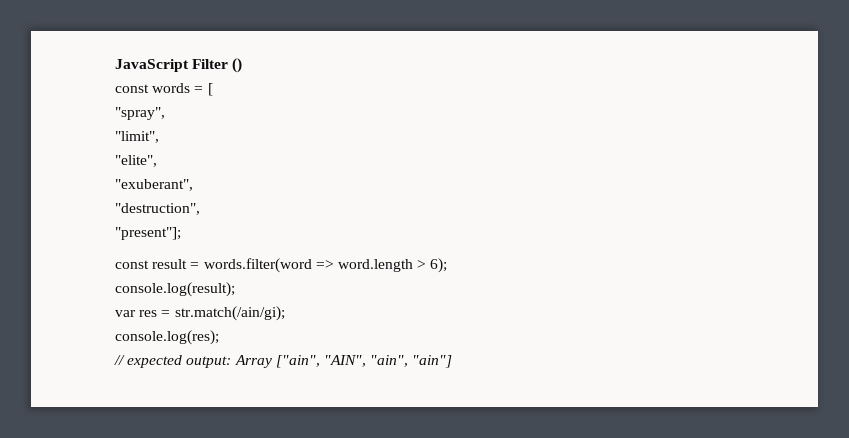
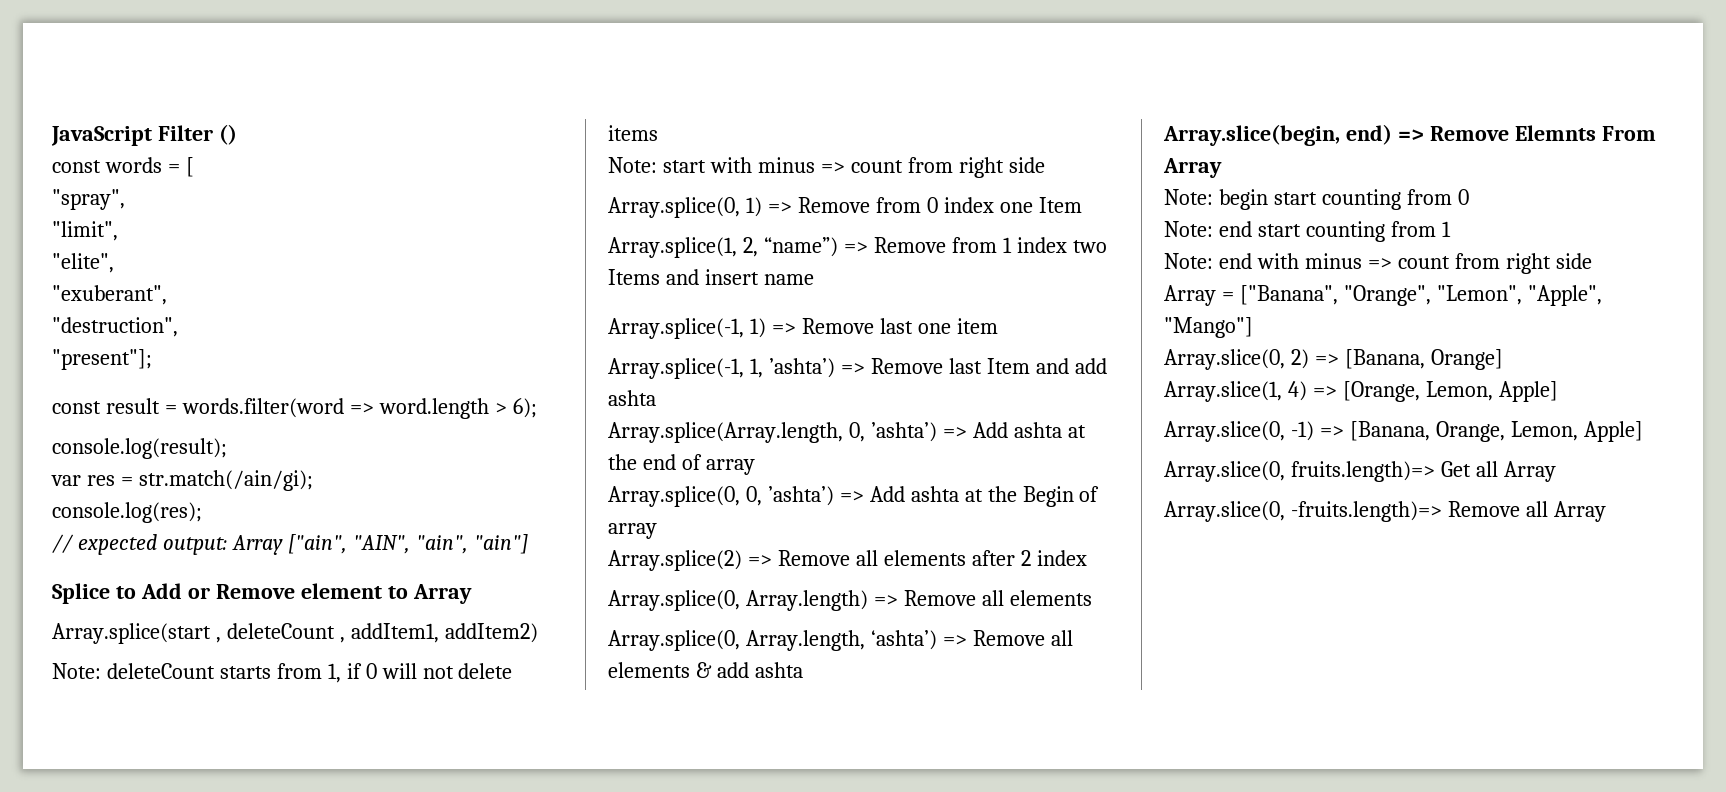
(453, 361) none -> [52,583,472,604] [52,623,538,644] [52,663,513,683] [608,125,658,141] [608,157,1045,178] [608,197,1082,218] [608,237,1107,258] [608,269,814,285] [608,318,998,339] [608,358,1107,379] [608,390,656,406] [608,422,1086,443] [608,454,755,475] [608,486,1100,507] [608,523,657,539] [608,550,1087,571] [608,590,1092,611] [608,630,1073,651] [608,662,803,678] [1163,124,1656,146] [1163,158,1222,178] [1164,189,1469,210] [1164,221,1451,242] [1164,253,1592,274] [1164,285,1602,306] [1164,317,1253,338] [1164,349,1503,370] [1164,381,1558,402] [1164,421,1643,442] [1164,461,1556,482] [1164,501,1606,522] // Splice to Add or Remove element to Array // Array.splice(start , deleteCount , addItem1, addItem2) // Note: deleteCount starts from 1, if 0 will not delete items // Note: start with minus => count from right side // Array.splice(0, 1) => Remove from 0 index one Item // Array.splice(1, 2, “name”) => Remove from 1 index two Items and insert name // Array.splice(-1, 1) => Remove last one item // Array.splice(-1, 1, ’ashta’) => Remove last Item and add ashta // Array.splice(Array.length, 0, ’ashta’) => Add ashta at the end of array // Array.splice(0, 0, ’ashta’) => Add ashta at the Begin of array // Array.splice(2) => Remove all elements after 2 index // Array.splice(0, Array.length) => Remove all elements // Array.splice(0, Array.length, ‘ashta’) => Remove all elements & add ashta // Array.slice(begin, end) => Remove Elemnts From Array // Note: begin start counting from 0 // Note: end start counting from 1 // Note: end with minus => count from right side // Array = ["Banana", "Orange", "Lemon", "Apple", "Mango"] // Array.slice(0, 2) => [Banana, Orange] // Array.slice(1, 4) => [Orange, Lemon, Apple] // Array.slice(0, -1) => [Banana, Orange, Lemon, Apple] // Array.slice(0, fruits.length)=> Get all Array // Array.slice(0, -fruits.length)=> Remove all Array

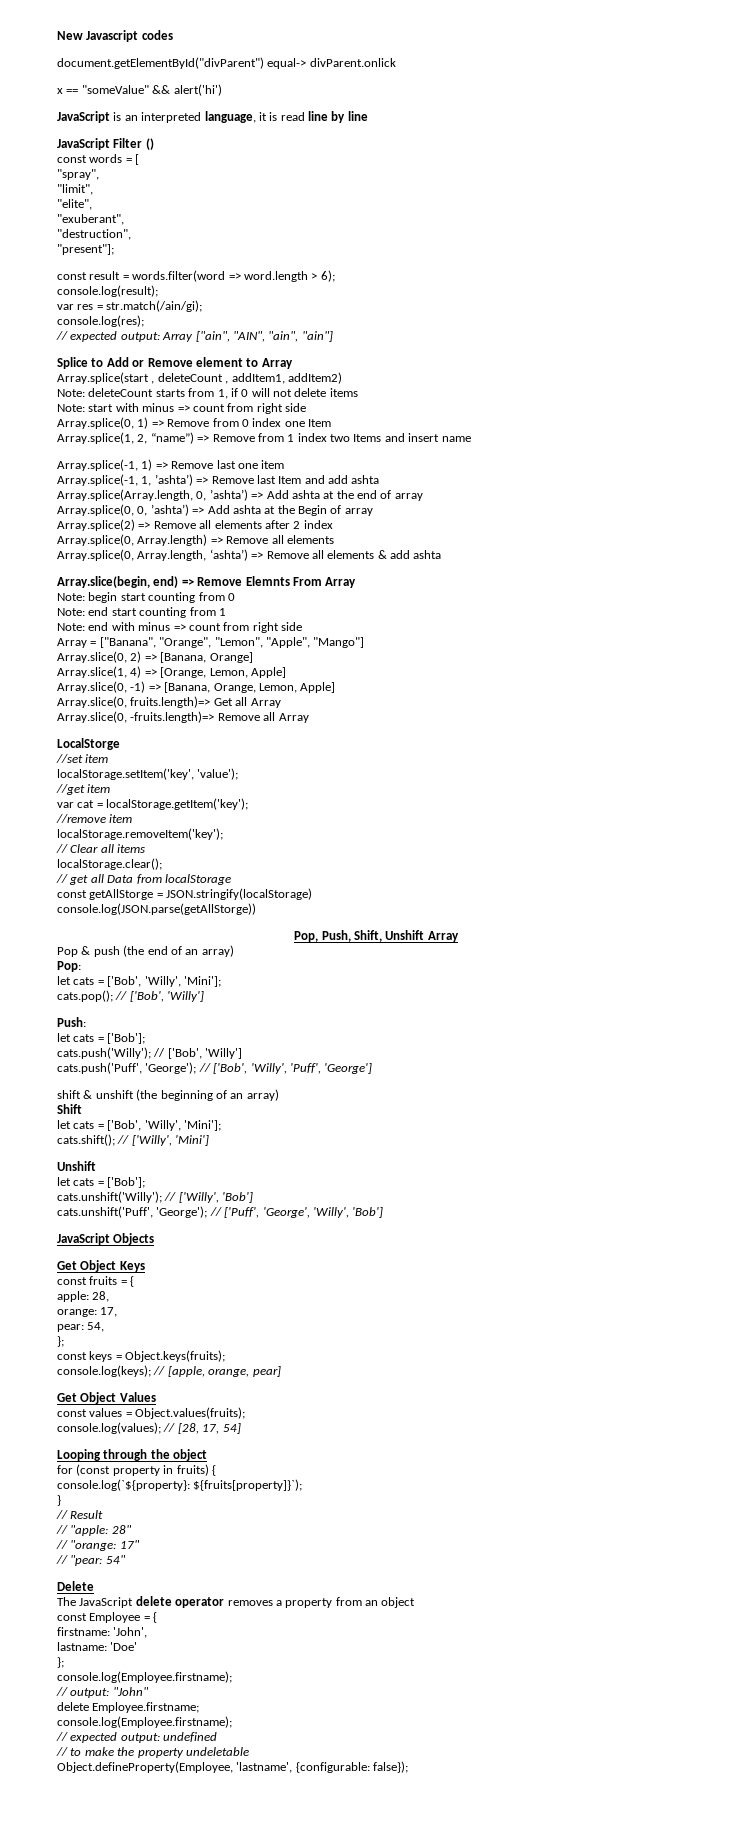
(51, 136) none -> [57,30,173,42] [57,57,396,69] [57,84,222,96] [57,111,368,123] New Javascript codes // document.getElementById("divParent") equal-> divParent.onlick // x == "someValue" && alert('hi') // JavaScript is an interpreted language, it is read line by line //
(1606, 511) none -> [57,738,120,750] [56,754,109,763] [57,768,239,780] [56,784,111,795] [57,798,249,810] [56,814,133,823] [57,828,223,840] [56,844,146,853] [57,858,162,870] [56,874,231,885] [57,888,313,900] [57,903,256,915] [294,930,459,942] [57,945,234,957] [57,961,81,972] [57,976,221,987] [57,990,205,1002] [57,1017,86,1027] [57,1033,146,1044] [57,1047,243,1059] [57,1062,373,1074] [57,1089,279,1101] [57,1104,82,1114] [57,1120,221,1131] [57,1134,210,1146] [57,1161,96,1171] [57,1177,146,1188] [57,1191,254,1203] [57,1206,384,1218] [57,1233,155,1245] [57,1260,145,1272] [57,1276,135,1287] [57,1291,110,1302] [57,1307,118,1317] [57,1322,105,1332] [57,1336,64,1347] [57,1350,226,1362] [57,1365,281,1377] [57,1392,156,1404] [57,1407,246,1419] [57,1422,241,1434] [57,1449,208,1461] [57,1464,216,1476] [57,1479,303,1491] [57,1495,61,1506] [56,1510,104,1519] [56,1525,132,1536] [56,1540,140,1551] [56,1555,126,1566] [57,1581,94,1591] [57,1596,416,1608] [57,1612,158,1623] [57,1627,148,1638] [57,1642,138,1651] [57,1657,64,1668] [57,1671,232,1683] [56,1687,149,1698] [57,1702,200,1713] [57,1716,232,1728] [56,1732,218,1743] [56,1747,249,1758] [57,1761,409,1773] // LocalStorge // //set item // localStorage.setItem('key', 'value'); // //get item // var cat = localStorage.getItem('key'); // //remove item // localStorage.removeItem('key'); // // Clear all items // localStorage.clear(); // // get all Data from localStorage // const getAllStorge = JSON.stringify(localStorage) // console.log(JSON.parse(getAllStorge)) // Pop, Push, Shift, Unshift Array // Pop & push (the end of an array) // Pop: // let cats = ['Bob', 'Willy', 'Mini']; // cats.pop(); // ['Bob', 'Willy'] // Push: // let cats = ['Bob']; // cats.push('Willy'); // ['Bob', 'Willy'] // cats.push('Puff', 'George'); // ['Bob', 'Willy', 'Puff', 'George'] // shift & unshift (the beginning of an array) // Shift // let cats = ['Bob', 'Willy', 'Mini']; // cats.shift(); // ['Willy', 'Mini'] // Unshift // let cats = ['Bob']; // cats.unshift('Willy'); // ['Willy', 'Bob'] // cats.unshift('Puff', 'George'); // ['Puff', 'George', 'Willy', 'Bob'] // JavaScript Objects // Get Object Keys // const fruits = { // apple: 28, // orange: 17, // pear: 54, // }; // const keys = Object.keys(fruits); // console.log(keys); // [apple, orange, pear] // Get Object Values // const values = Object.values(fruits); // console.log(values); // [28, 17, 54] // Looping through the object // for (const property in fruits) { // console.log(`${property}: ${fruits[property]}`); // } // // Result // // "apple: 28" // // "orange: 17" // // "pear: 54" // Delete // The JavaScript delete operator removes a property from an object // const Employee = { // firstname: 'John', // lastname: 'Doe' // }; // console.log(Employee.firstname); // // output: "John" // delete Employee.firstname; // console.log(Employee.firstname); // // expected output: undefined // // to make the property undeletable // Object.defineProperty(Employee, 'lastname', {configurable: false});

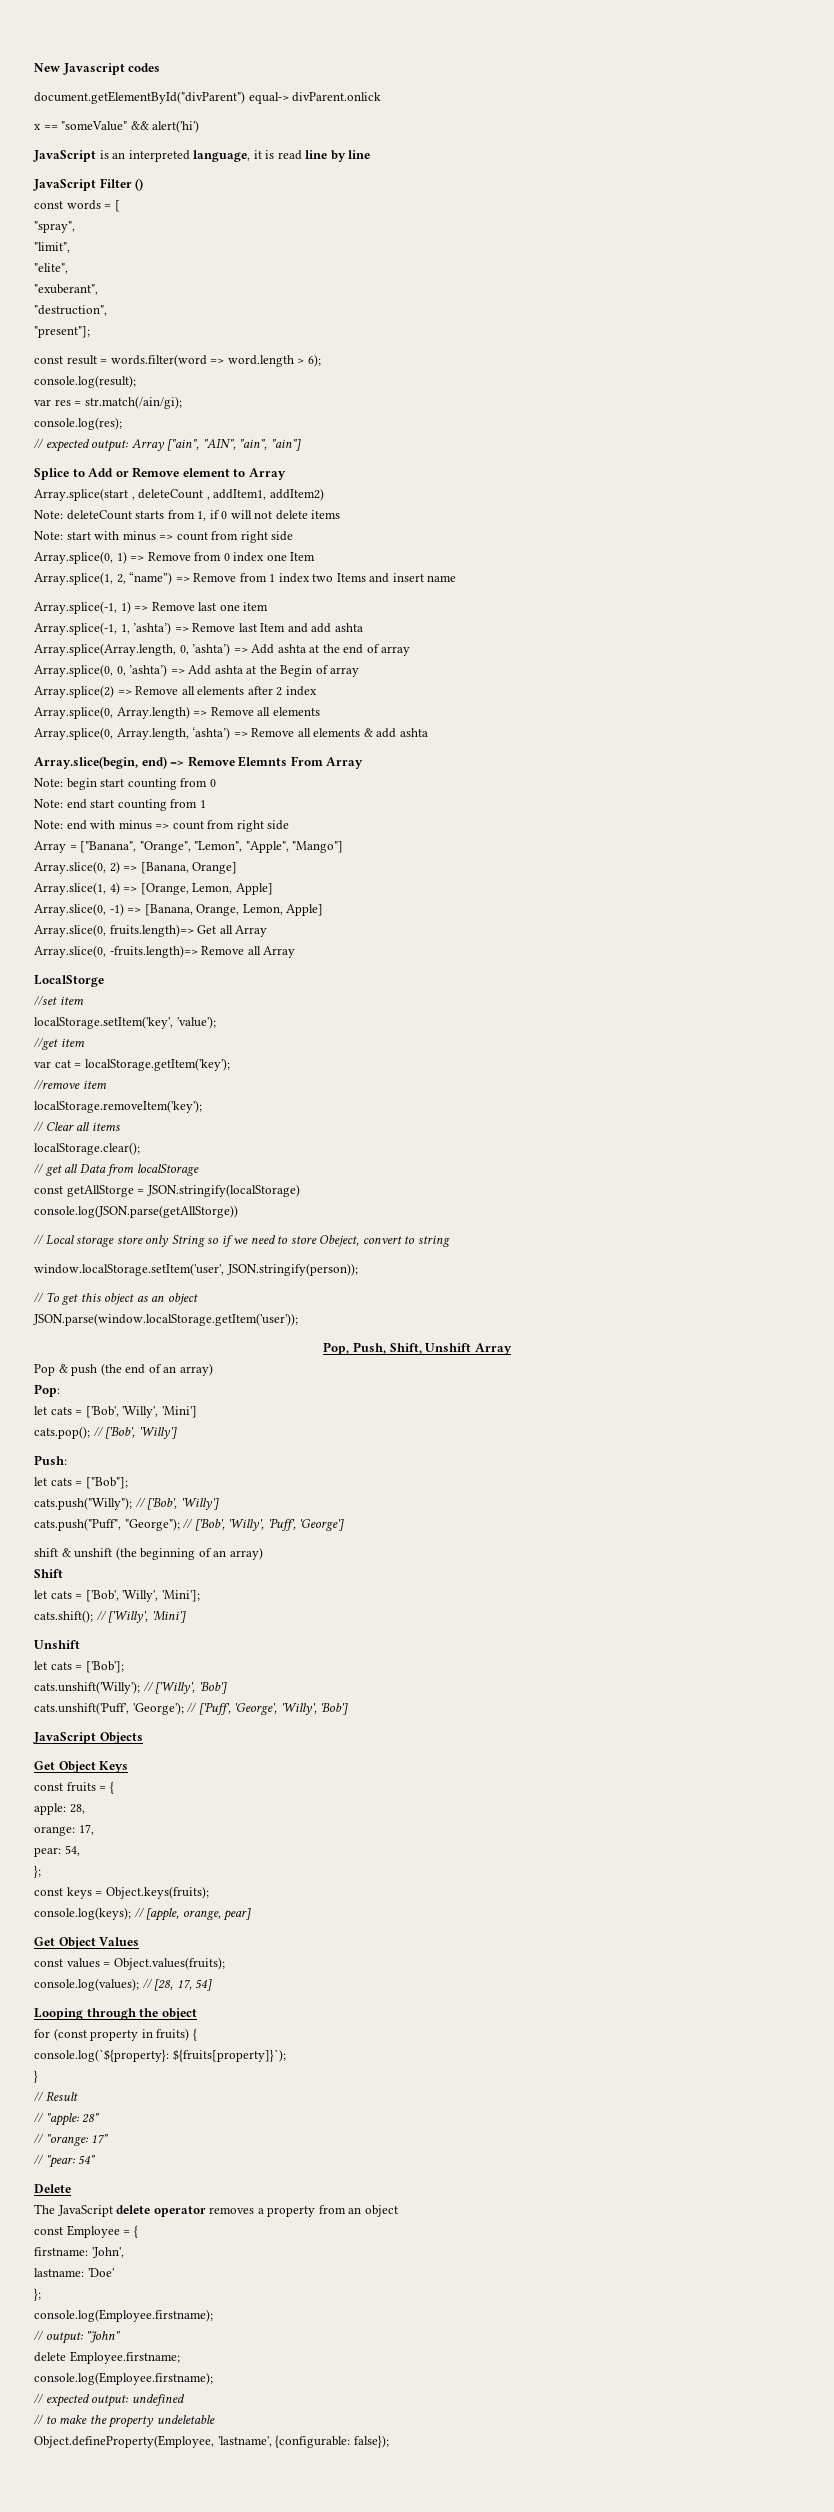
(256, 909) none -> [34,1234,450,1247] [34,1263,358,1276] [34,1292,198,1305] [33,1313,298,1326] // // Local storage store only String so if we need to store Obeject, convert to string // window.localStorage.setItem('user', JSON.stringify(person)); // // To get this object as an object // JSON.parse(window.localStorage.getItem('user'));
[183,976,221,987] 'Mini']; -> [161,1406,197,1418] 'Mini']
[107,1033,146,1044] [57,1047,243,1059] [57,1062,197,1074] ['Bob']; // cats.push('Willy'); // ['Bob', 'Willy'] // cats.push('Puff', 'George'); -> [85,1477,128,1489] [34,1497,219,1510] [34,1518,180,1531] ["Bob"]; // cats.push("Willy"); // ['Bob', 'Willy'] // cats.push("Puff", "George");

